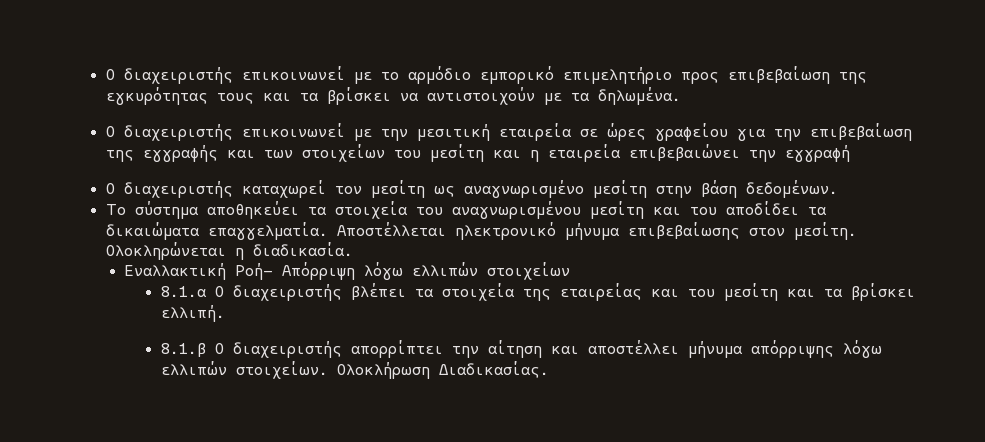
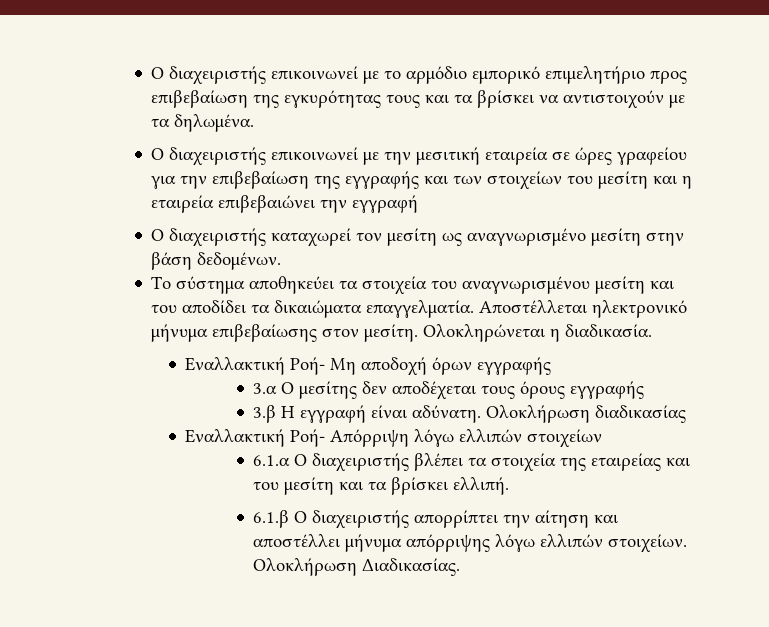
(354, 249) none -> [185,357,552,376] [253,381,645,400] [253,405,687,423] // Εναλλακτική Ροή- Μη αποδοχή όρων εγγραφής // 3.α Ο μεσίτης δεν αποδέχεται τους όρους εγγραφής // 3.β Η εγγραφή είναι αδύνατη. Ολοκλήρωση διαδικασίας
[160,286,207,297] 8.1.α -> [253,455,291,466] 6.1.α
[160,343,206,357] 8.1.β -> [253,510,290,528] 6.1.β

